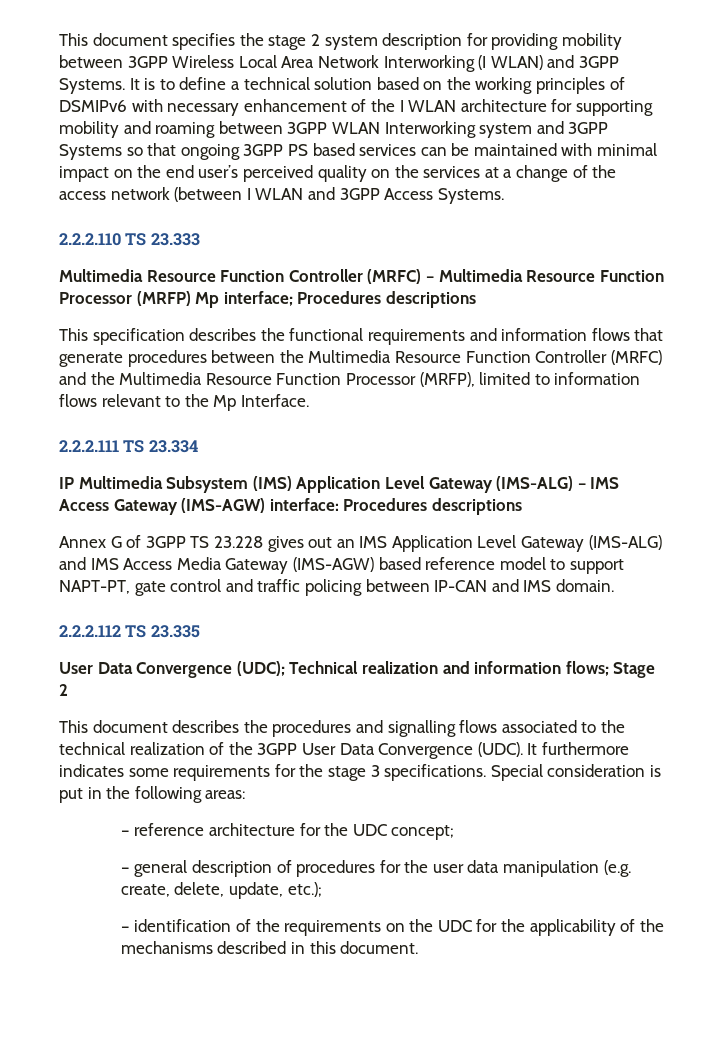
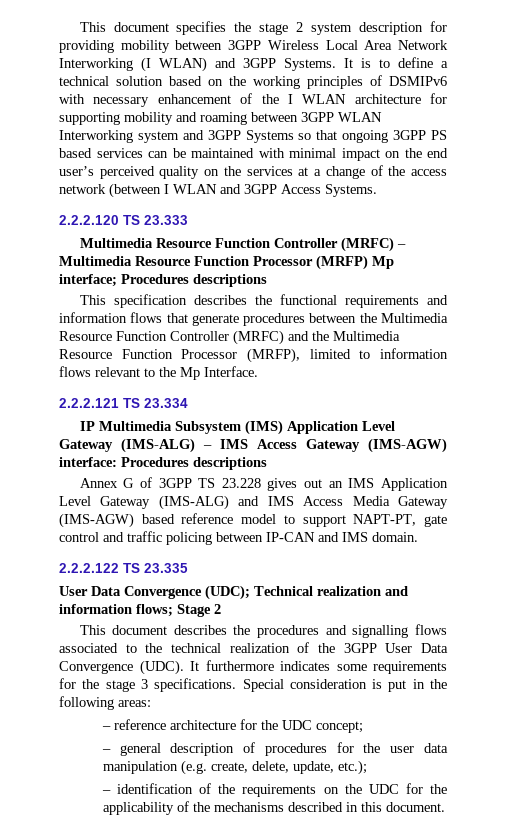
[59,233,121,246] 2.2.2.110 -> [59,215,119,225] 2.2.2.120
[59,440,119,452] 2.2.2.111 -> [59,398,119,408] 2.2.2.121
[59,625,121,637] 2.2.2.112 -> [59,563,119,573] 2.2.2.122

